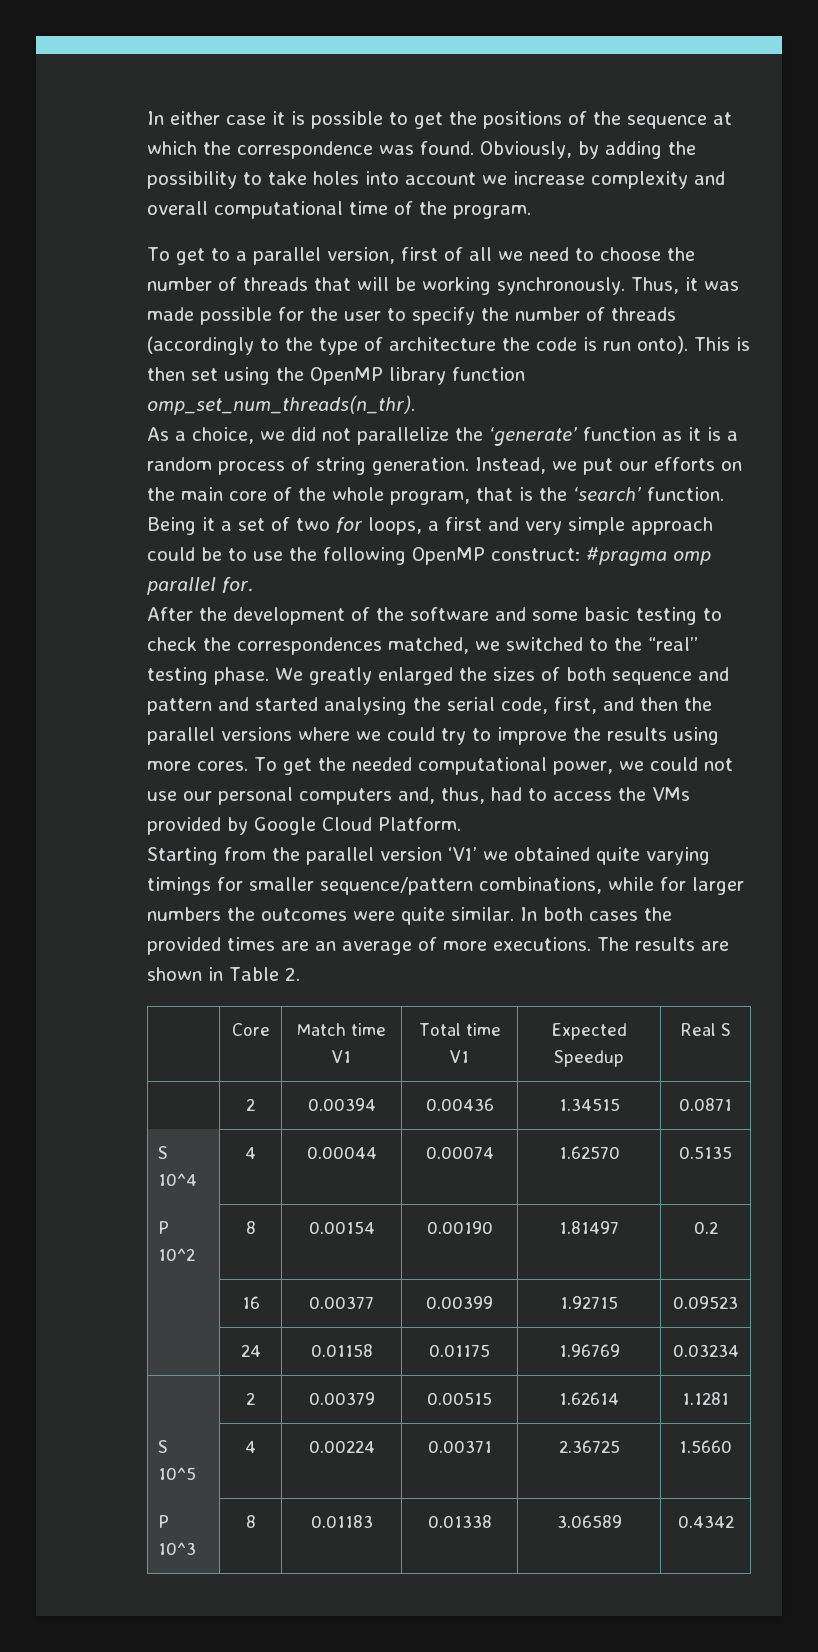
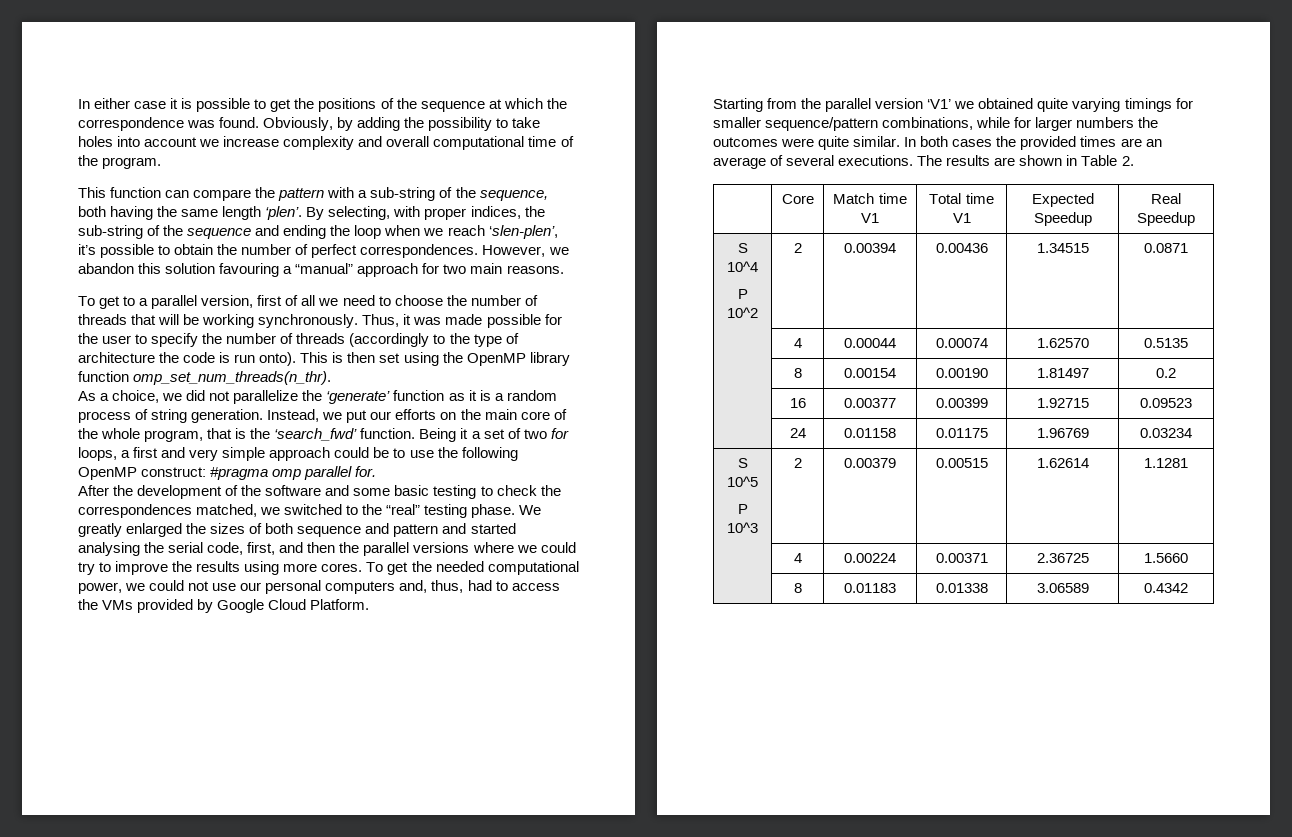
(531, 212) none -> [78,187,548,201] [78,206,545,220] [78,225,558,239] [78,244,569,258] [78,263,564,277] // This function can compare the pattern with a sub-string of the sequence, both having the same length ‘plen’. By selecting, with proper indices, the sub-string of the sequence and ending the loop when we reach ‘slen-plen’, it’s possible to obtain the number of perfect correspondences. However, we abandon this solution favouring a “manual” approach for two main reasons.
[573,487,642,501] ‘search’ -> [274,428,358,441] ‘search_fwd’
[443,941,487,951] more -> [786,155,835,166] several
[721,1023,731,1036] S // -> [1137,212,1195,226] [737,243,748,253] [727,261,758,272] [737,289,748,299] [727,307,758,318] Speedup // S 10^4 // P 10^2
[158,1146,169,1159] [158,1173,198,1186] S 10^4 -> (1188, 248) none
[158,1221,170,1234] [158,1248,196,1261] P 10^2 -> (1188, 343) none
(739, 1350) none -> [737,458,748,468] [727,476,758,487] [737,504,748,514] [727,522,758,533] S 10^5 // P 10^3
[158,1440,169,1453] [158,1467,197,1480] S 10^5 -> (1188, 463) none
[158,1515,170,1528] [158,1542,197,1555] P 10^3 -> (1188, 558) none

